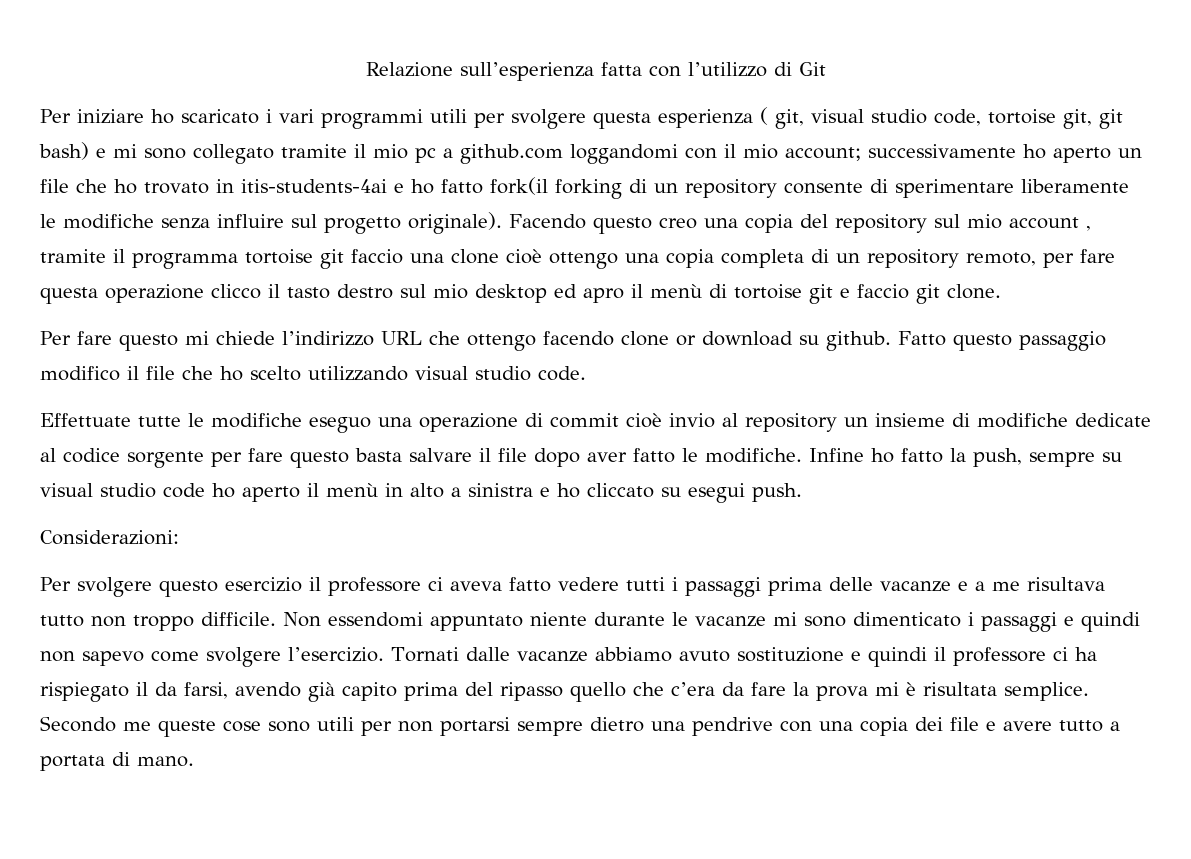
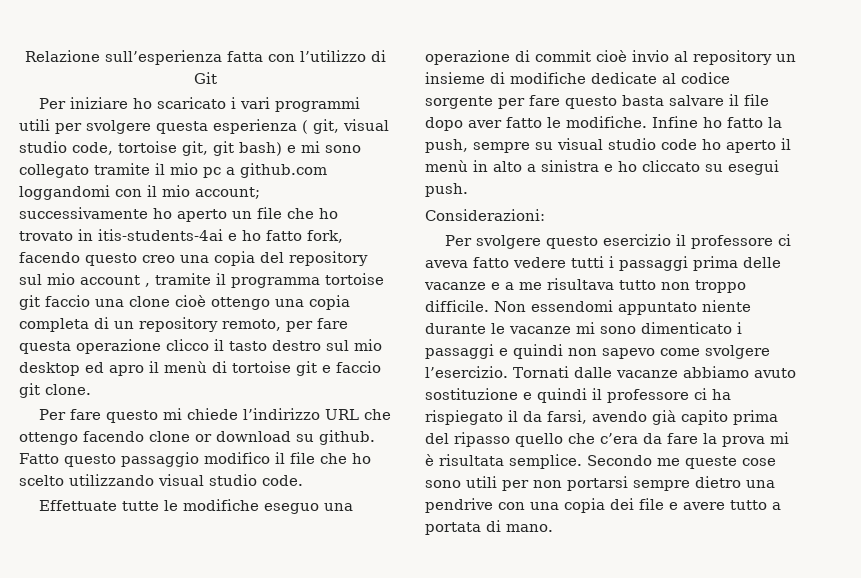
[490,177,1129,199] [40,212,586,234] fork(il forking di un repository consente di sperimentare liberamente le modifiche senza influire sul progetto originale). Facendo -> [307,230,343,243] [19,252,80,263] fork, facendo

